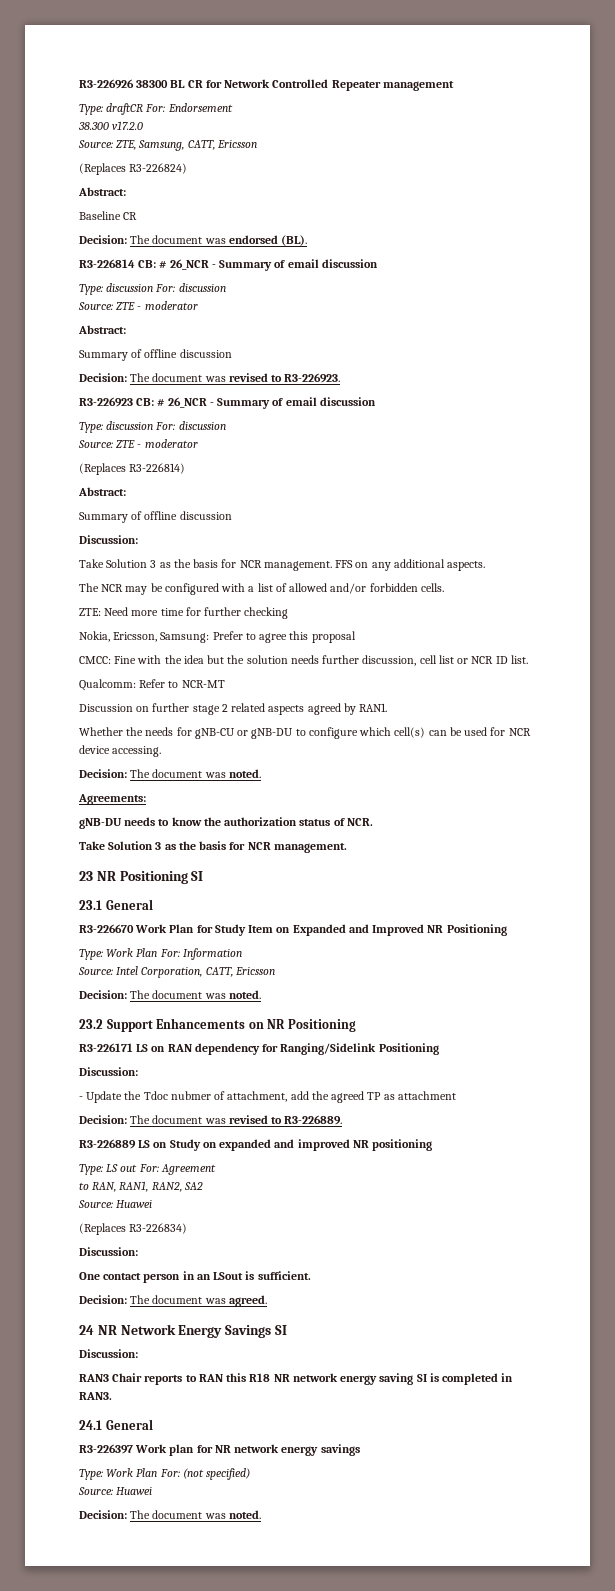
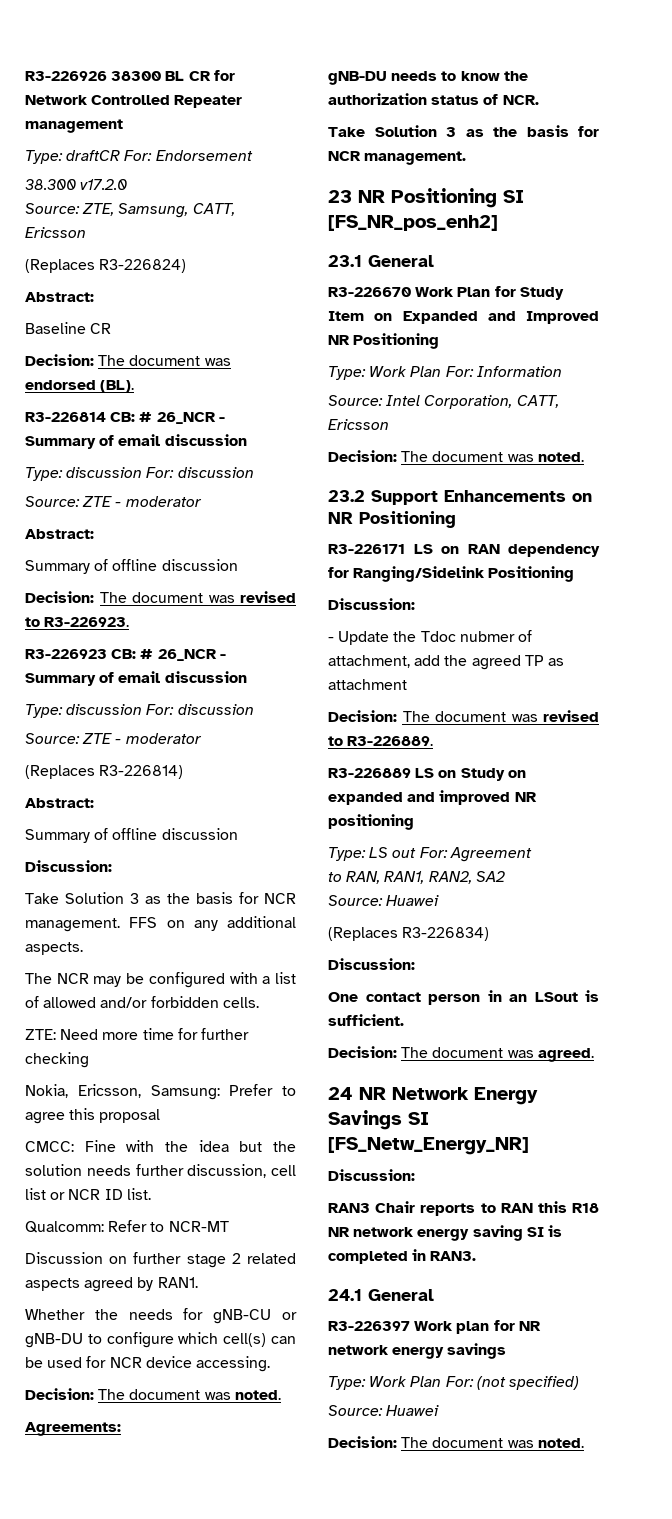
(204, 876) none -> [328,215,498,231] [FS_NR_pos_enh2]
(287, 1330) none -> [328,1137,529,1155] [FS_Netw_Energy_NR]

